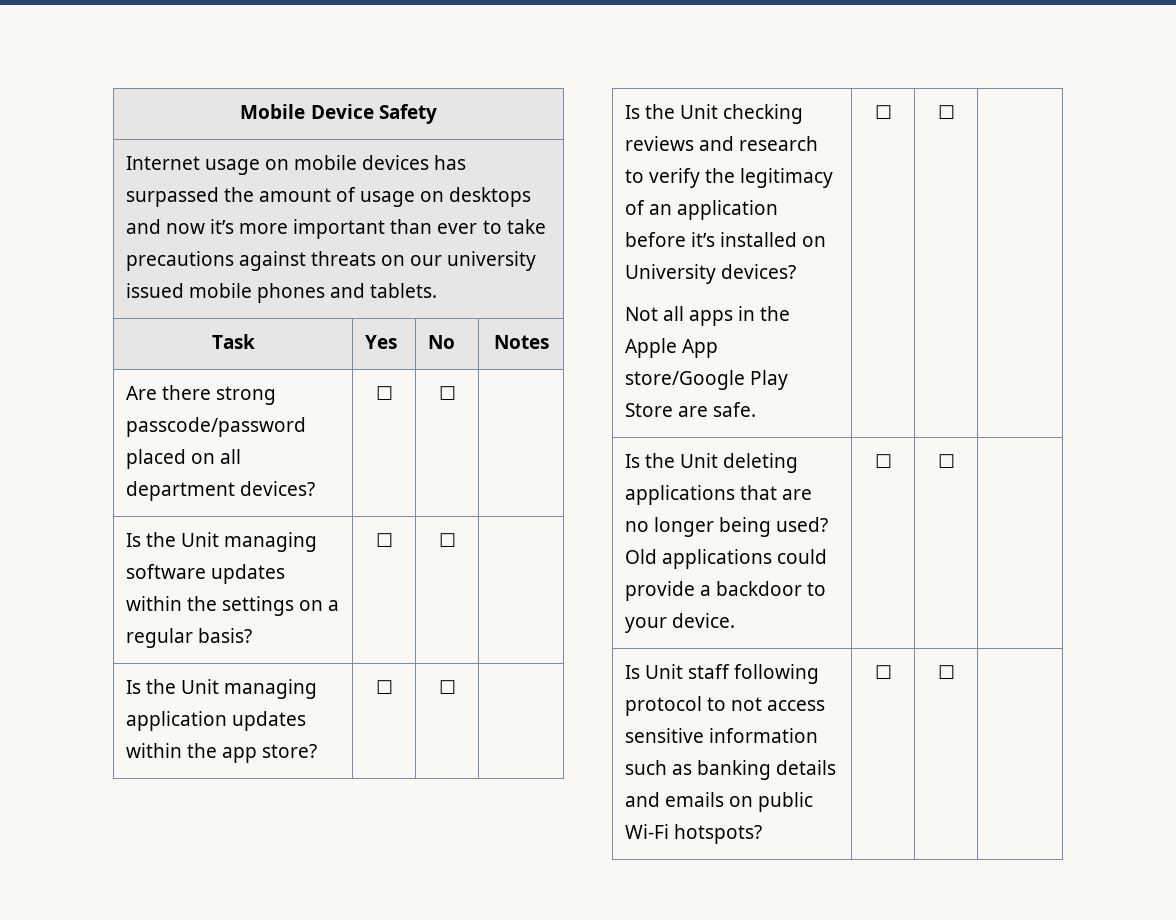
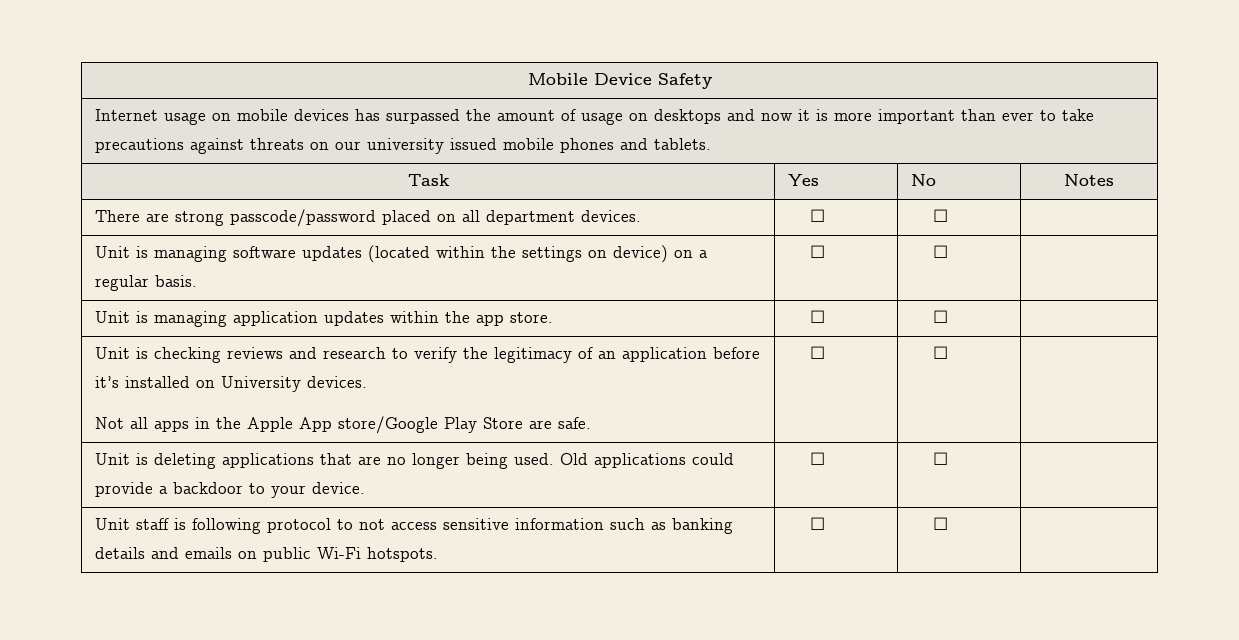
[209,219,234,234] it’s -> [797,109,828,121] it is
[125,385,211,400] Are there -> [94,210,169,222] There are
[239,481,315,496] [376,386,394,400] [439,386,457,400] [125,532,219,547] devices? | ☐ | ☐ | // Is the Unit -> [580,210,641,222] [809,209,825,222] [932,209,948,222] [94,246,148,258] devices. | ☐ | ☐ | // Unit is
(285, 574) none -> [367,245,430,263] (located
(323, 605) none -> [612,245,693,263] device) on
[197,628,252,643] [376,533,394,547] [439,533,457,547] [125,679,219,694] basis? | ☐ | ☐ | // Is the Unit -> [154,275,197,287] [809,245,825,258] [932,245,948,258] [94,311,148,323] basis. | ☐ | ☐ | // Unit is
[261,744,317,758] [376,680,394,694] [439,680,457,694] [624,104,718,119] store? | ☐ | ☐ | // Is the Unit -> [509,312,553,323] [809,310,825,323] [932,310,948,323] [94,347,148,359] store. | ☐ | ☐ | // Unit is
[720,264,796,279] devices? -> [306,376,367,388] devices.
[624,453,718,468] Is the Unit -> [94,453,148,465] Unit is
[775,517,828,532] used? -> [513,453,554,465] used.
[624,665,640,679] Is -> (948, 458) none
(730, 671) none -> [173,518,186,530] is
[673,824,762,844] hotspots? -> [366,547,438,562] hotspots.

